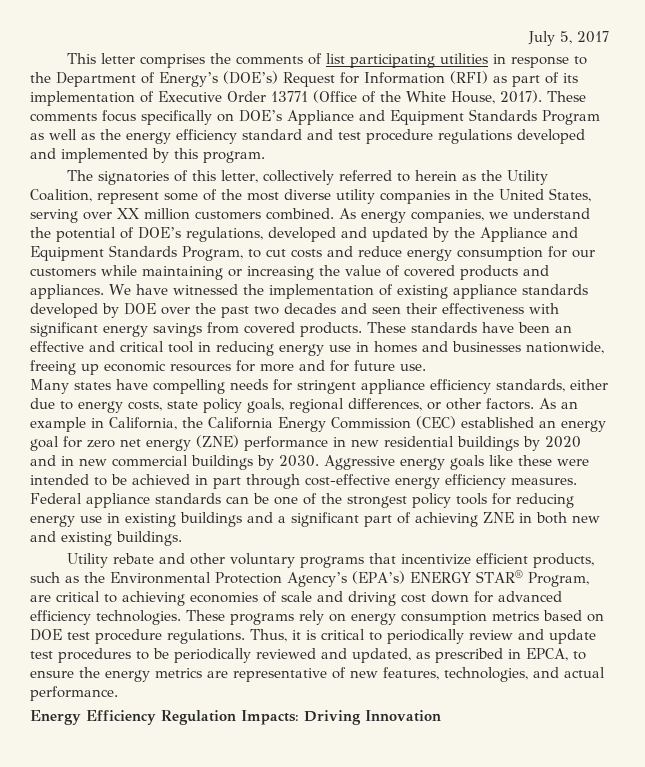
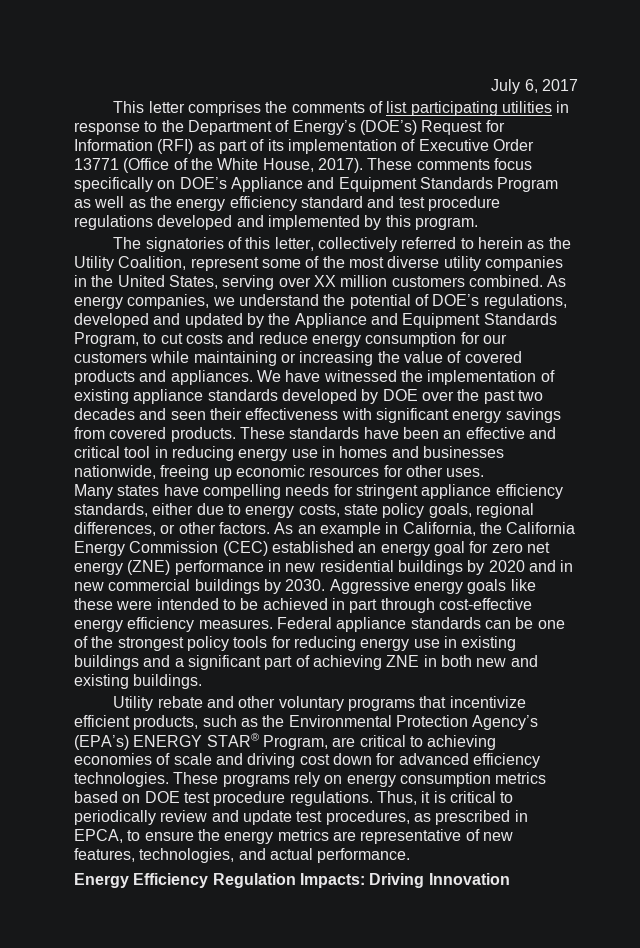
[560,31,572,44] 5, -> [524,79,538,93] 6,
[260,360,426,372] more and for future use. -> [405,465,485,477] other uses.
[58,648,411,663] procedures to be periodically reviewed and updated, -> [325,810,410,825] procedures,

